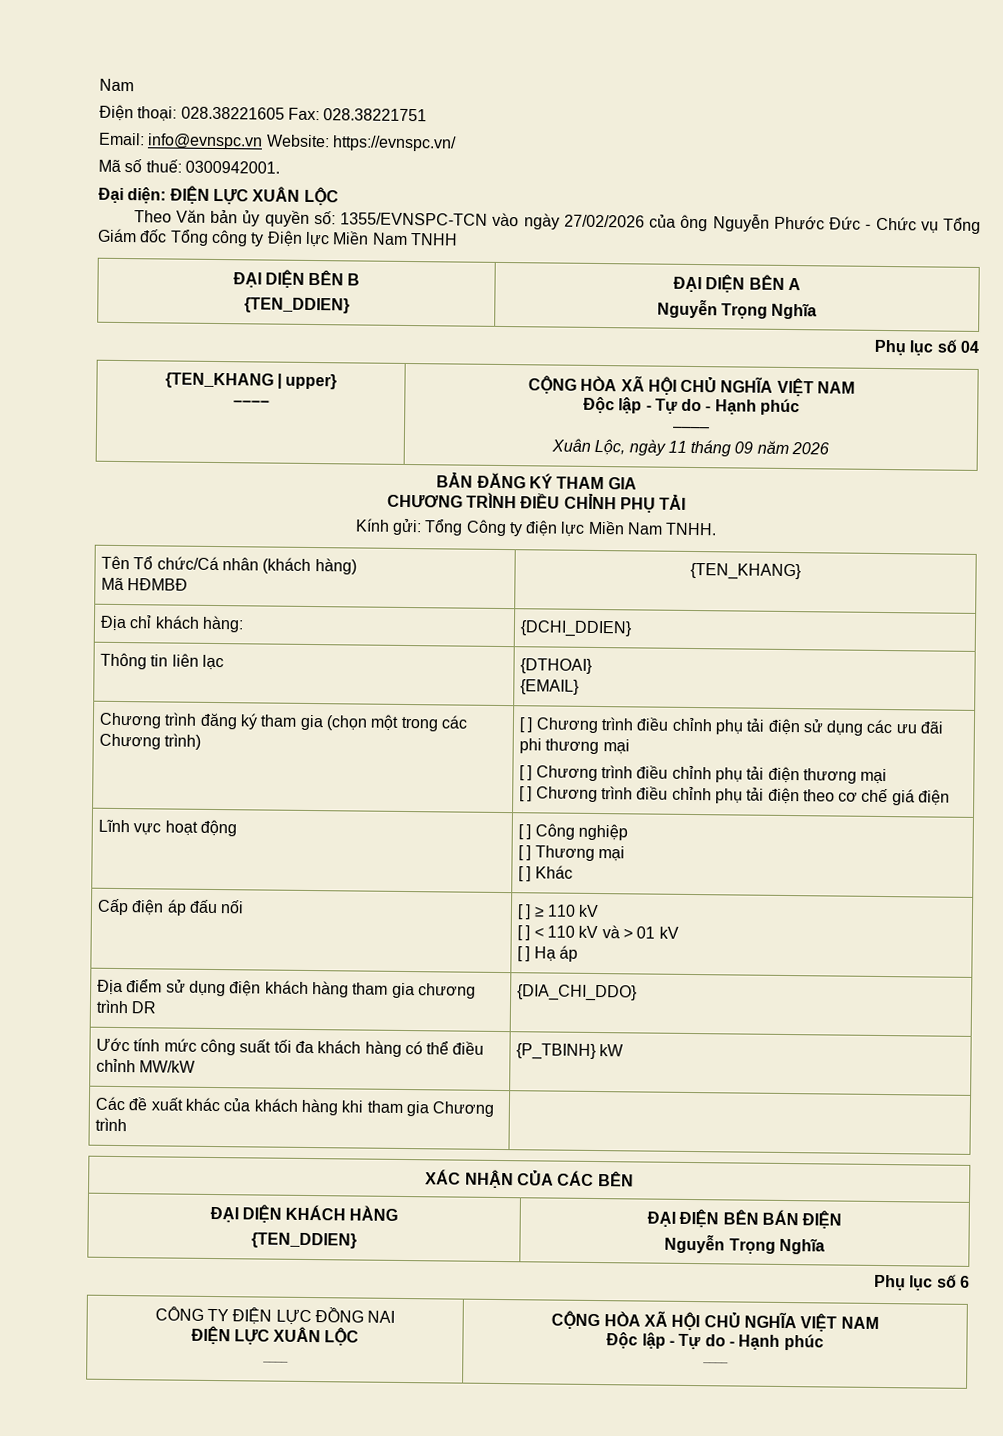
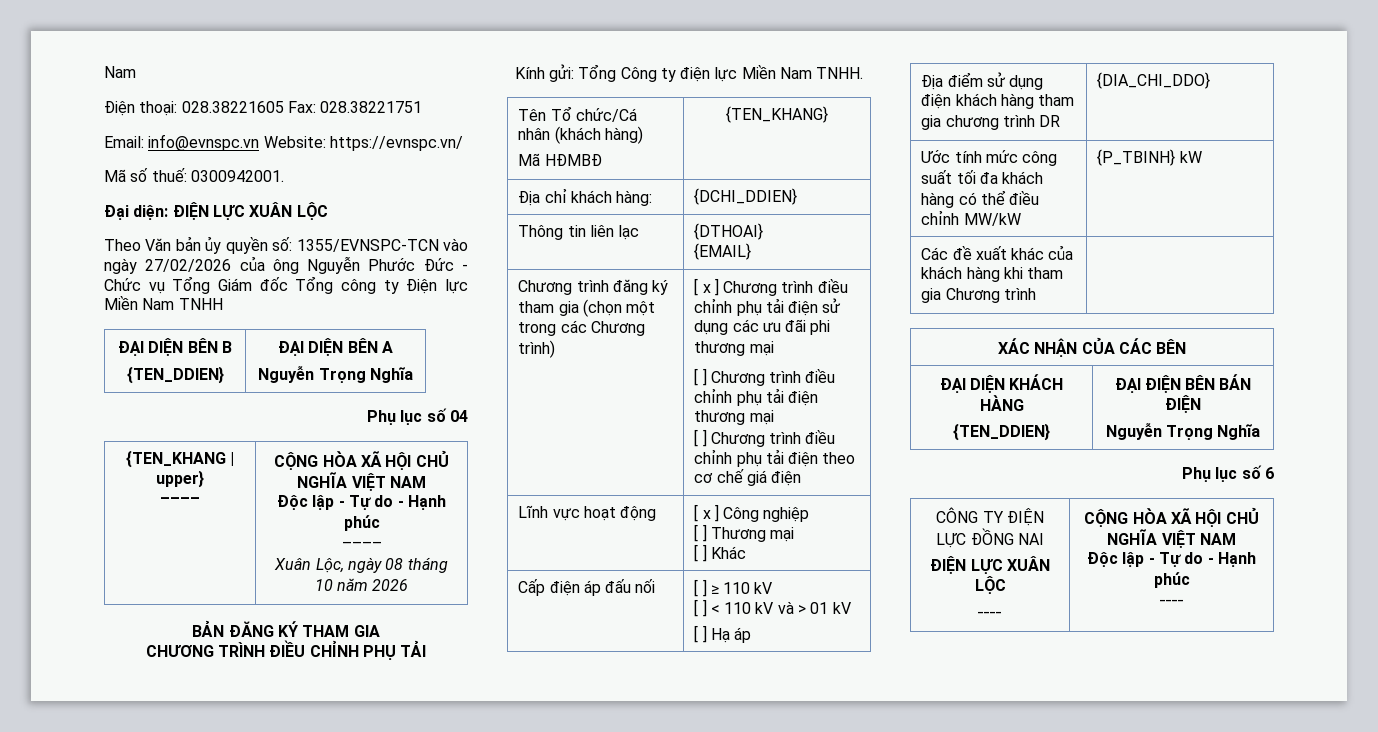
[667,439,754,457] 11 tháng 09 -> [385,557,448,573] [314,579,333,591] 08 tháng 10
(526, 725) none -> [702,284,711,293] x
(524, 832) none -> [702,510,711,519] x

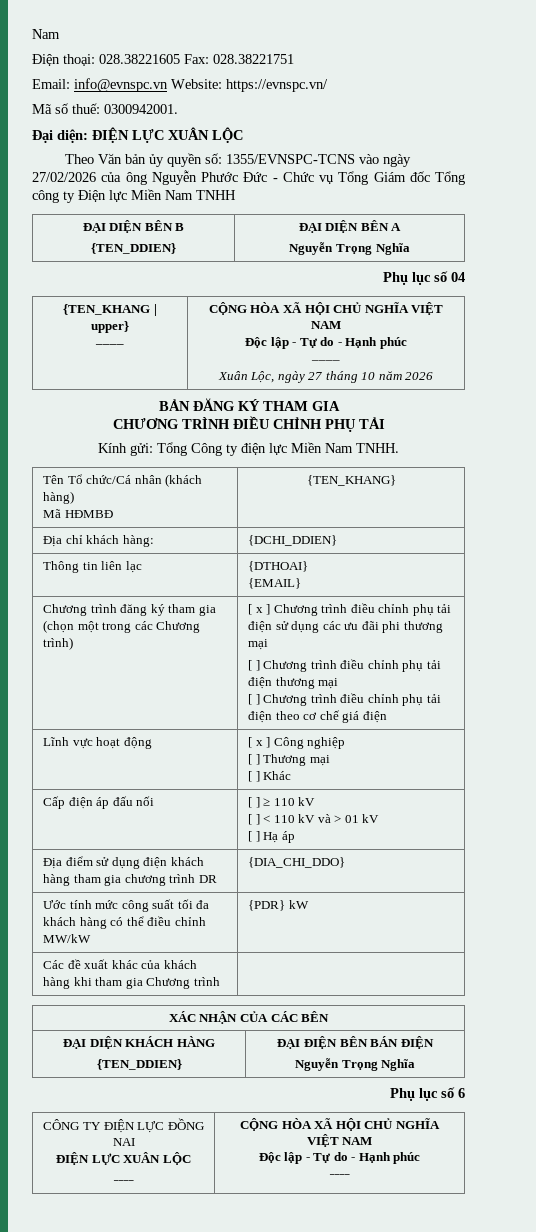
[296,239,439,252] 1355/EVNSPC-TCN -> [226,154,356,164] 1355/EVNSPC-TCNS
[385,558,404,570] 08 -> [308,372,323,380] 27
[1097,149,1176,166] {P_TBINH} -> [248,900,286,911] {PDR}

